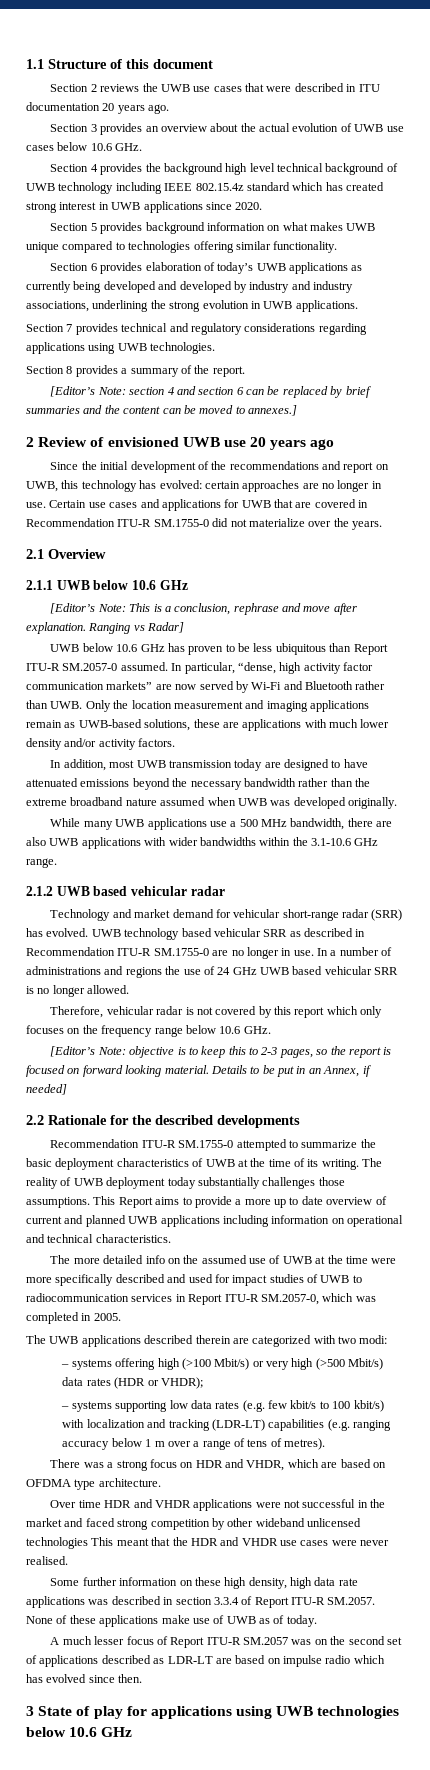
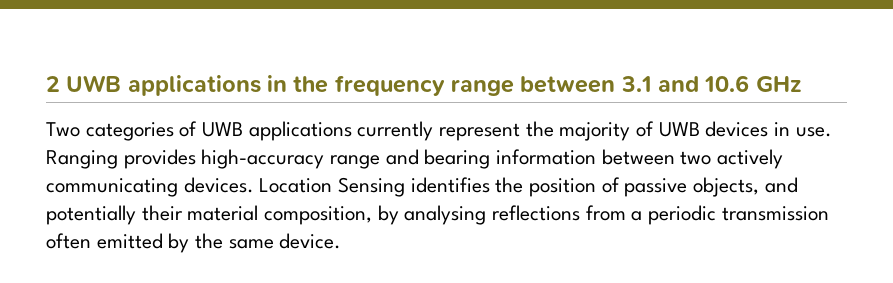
[26,59,213,69] [50,83,380,92] [26,102,170,114] [50,123,404,135] [26,142,143,151] [50,163,398,175] [26,182,384,194] [26,201,263,213] [50,222,376,234] [26,241,338,253] [50,262,363,274] [26,281,353,293] [26,300,358,312] [26,323,367,335] [26,342,216,354] [26,365,245,377] [50,386,371,398] [26,405,297,416] [26,437,335,450] [50,461,389,473] [26,480,382,492] [26,499,369,511] [26,518,382,530] [26,549,106,559] [26,580,188,590] [50,603,357,615] [26,622,185,634] [50,643,388,655] [26,662,373,674] [26,681,386,693] [26,700,369,712] [26,719,390,731] [26,738,176,750] [50,759,368,771] [26,778,370,790] [26,797,397,809] [50,818,393,830] [26,837,379,849] [26,858,57,868] [26,886,225,896] [50,909,403,921] [26,928,366,940] [26,947,393,959] [26,966,399,978] [26,985,130,997] [50,1006,383,1018] [26,1025,271,1037] [50,1046,392,1058] [26,1065,371,1077] [26,1084,67,1095] [26,1115,300,1128] [50,1139,376,1151] [26,1158,383,1170] [26,1177,345,1189] [26,1196,387,1208] [26,1215,403,1227] [26,1234,171,1243] [50,1255,397,1264] [26,1274,362,1286] [26,1293,376,1305] [26,1312,121,1324] [26,1335,388,1347] [61,1358,384,1370] [62,1377,203,1389] [61,1400,384,1412] [62,1419,392,1431] [62,1438,326,1450] [50,1459,386,1471] [26,1478,161,1490] [50,1499,386,1511] [26,1518,361,1530] [26,1537,390,1549] [26,1556,68,1565] [50,1577,358,1589] [26,1596,376,1608] [26,1615,317,1627] [50,1636,402,1648] [26,1655,385,1667] [26,1674,143,1683] [26,1706,400,1719] [26,1727,133,1737] 1.1 Structure of this document // Section 2 reviews the UWB use cases that were described in ITU documentation 20 years ago. // Section 3 provides an overview about the actual evolution of UWB use cases below 10.6 GHz. // Section 4 provides the background high level technical background of UWB technology including IEEE 802.15.4z standard which has created strong interest in UWB applications since 2020. // Section 5 provides background information on what makes UWB unique compared to technologies offering similar functionality. // Section 6 provides elaboration of today’s UWB applications as currently being developed and developed by industry and industry associations, underlining the strong evolution in UWB applications. // Section 7 provides technical and regulatory considerations regarding applications using UWB technologies. // Section 8 provides a summary of the report. // [Editor’s Note: section 4 and section 6 can be replaced by brief summaries and the content can be moved to annexes.] // 2 Review of envisioned UWB use 20 years ago // Since the initial development of the recommendations and report on UWB, this technology has evolved: certain approaches are no longer in use. Certain use cases and applications for UWB that are covered in Recommendation ITU-R SM.1755-0 did not materialize over the years. // 2.1 Overview // 2.1.1 UWB below 10.6 GHz // [Editor’s Note: This is a conclusion, rephrase and move after explanation. Ranging vs Radar] // UWB below 10.6 GHz has proven to be less ubiquitous than Report ITU-R SM.2057-0 assumed. In particular, “dense, high activity factor communication markets” are now served by Wi-Fi and Bluetooth rather than UWB. Only the location measurement and imaging applications remain as UWB-based solutions, these are applications with much lower density and/or activity factors. // In addition, most UWB transmission today are designed to have attenuated emissions beyond the necessary bandwidth rather than the extreme broadband nature assumed when UWB was developed originally. // While many UWB applications use a 500 MHz bandwidth, there are also UWB applications with wider bandwidths within the 3.1-10.6 GHz range. // 2.1.2 UWB based vehicular radar // Technology and market demand for vehicular short-range radar (SRR) has evolved. UWB technology based vehicular SRR as described in Recommendation ITU-R SM.1755-0 are no longer in use. In a number of administrations and regions the use of 24 GHz UWB based vehicular SRR is no longer allowed. // Therefore, vehicular radar is not covered by this report which only focuses on the frequency range below 10.6 GHz. // [Editor’s Note: objective is to keep this to 2-3 pages, so the report is focused on forward looking material. Details to be put in an Annex, if needed] // 2.2 Rationale for the described developments // Recommendation ITU-R SM.1755-0 attempted to summarize the basic deployment characteristics of UWB at the time of its writing. The reality of UWB deployment today substantially challenges those assumptions. This Report aims to provide a more up to date overview of current and planned UWB applications including information on operational and technical characteristics. // The more detailed info on the assumed use of UWB at the time were more specifically described and used for impact studies of UWB to radiocommunication services in Report ITU-R SM.2057-0, which was completed in 2005. // The UWB applications described therein are categorized with two modi: // – systems offering high (>100 Mbit/s) or very high (>500 Mbit/s) data rates (HDR or VHDR); // – systems supporting low data rates (e.g. few kbit/s to 100 kbit/s) with localization and tracking (LDR-LT) capabilities (e.g. ranging accuracy below 1 m over a range of tens of metres). // There was a strong focus on HDR and VHDR, which are based on OFDMA type architecture. // Over time HDR and VHDR applications were not successful in the market and faced strong competition by other wideband unlicensed technologies This meant that the HDR and VHDR use cases were never realised. // Some further information on these high density, high data rate applications was described in section 3.3.4 of Report ITU-R SM.2057. None of these applications make use of UWB as of today. // A much lesser focus of Report ITU-R SM.2057 was on the second set of applications described as LDR-LT are based on impulse radio which has evolved since then. // 3 State of play for applications using UWB technologies below 10.6 GHz -> [46,75,801,96] [46,121,832,141] [46,149,784,169] [46,177,798,197] [46,205,829,225] [46,233,342,253] 2 UWB applications in the frequency range between 3.1 and 10.6 GHz // Two categories of UWB applications currently represent the majority of UWB devices in use. Ranging provides high-accuracy range and bearing information between two actively communicating devices. Location Sensing identifies the position of passive objects, and potentially their material composition, by analysing reflections from a periodic transmission often emitted by the same device.

